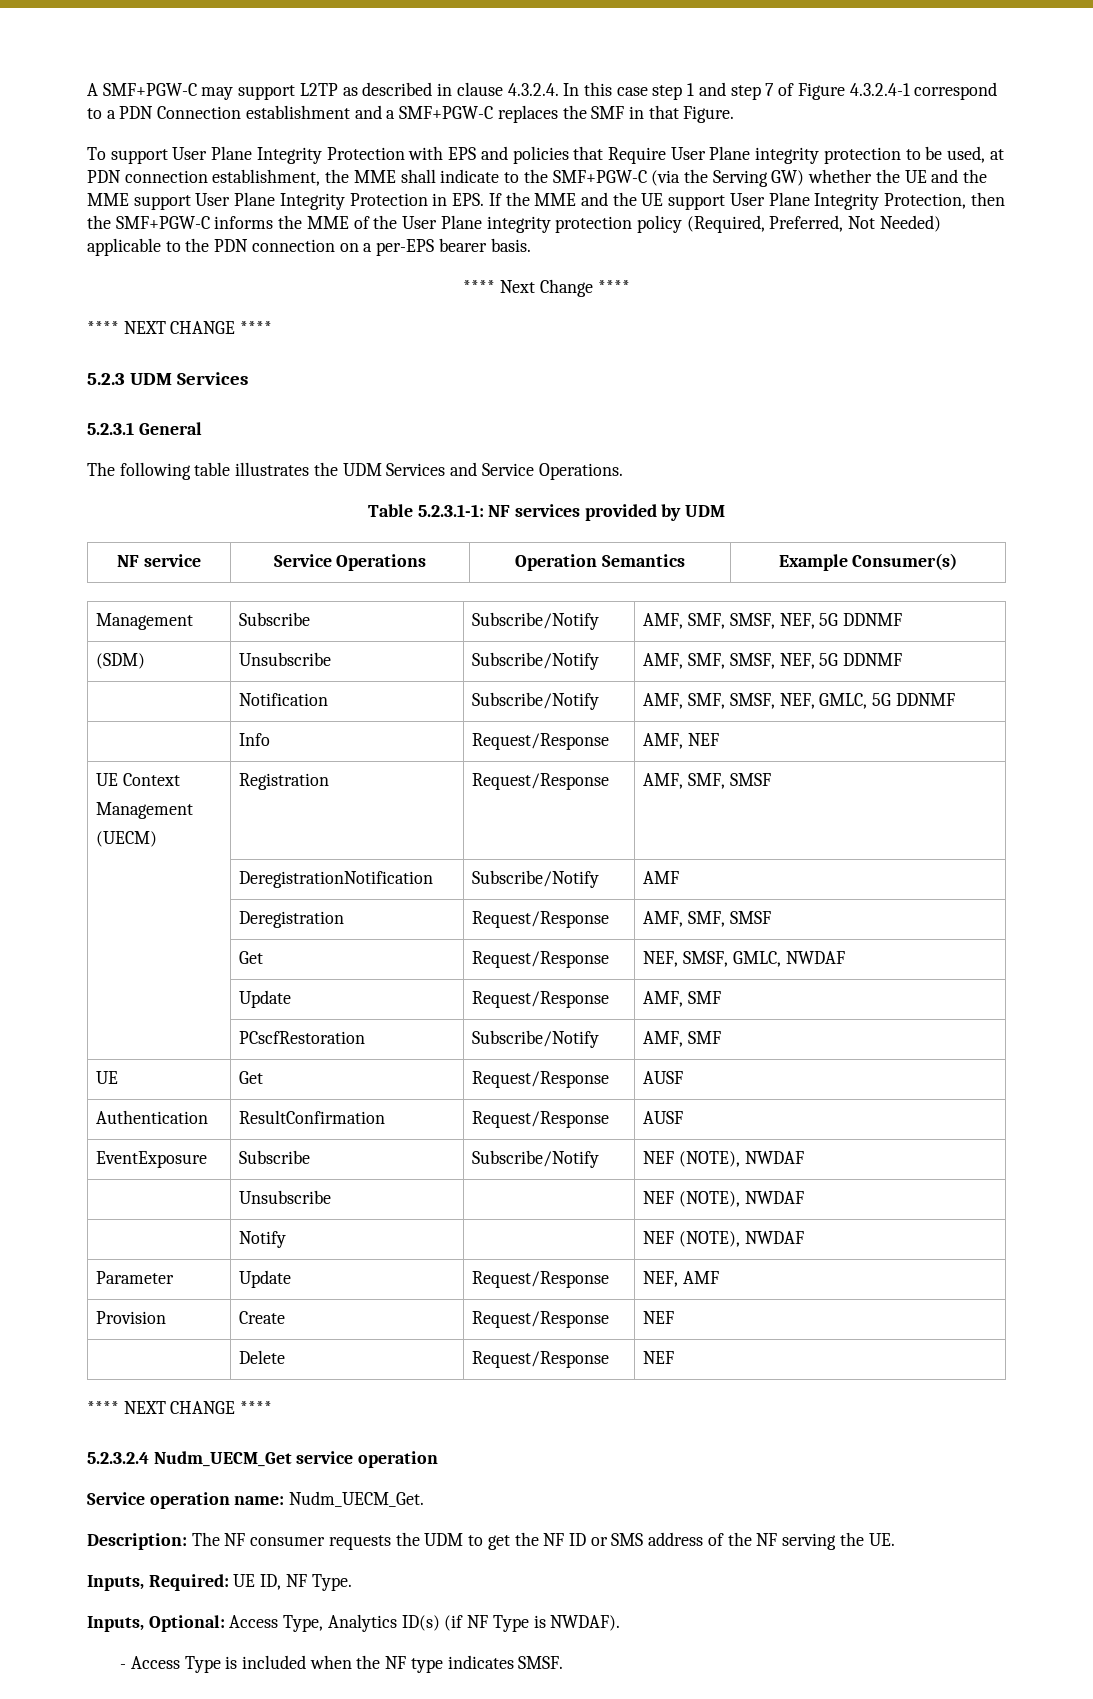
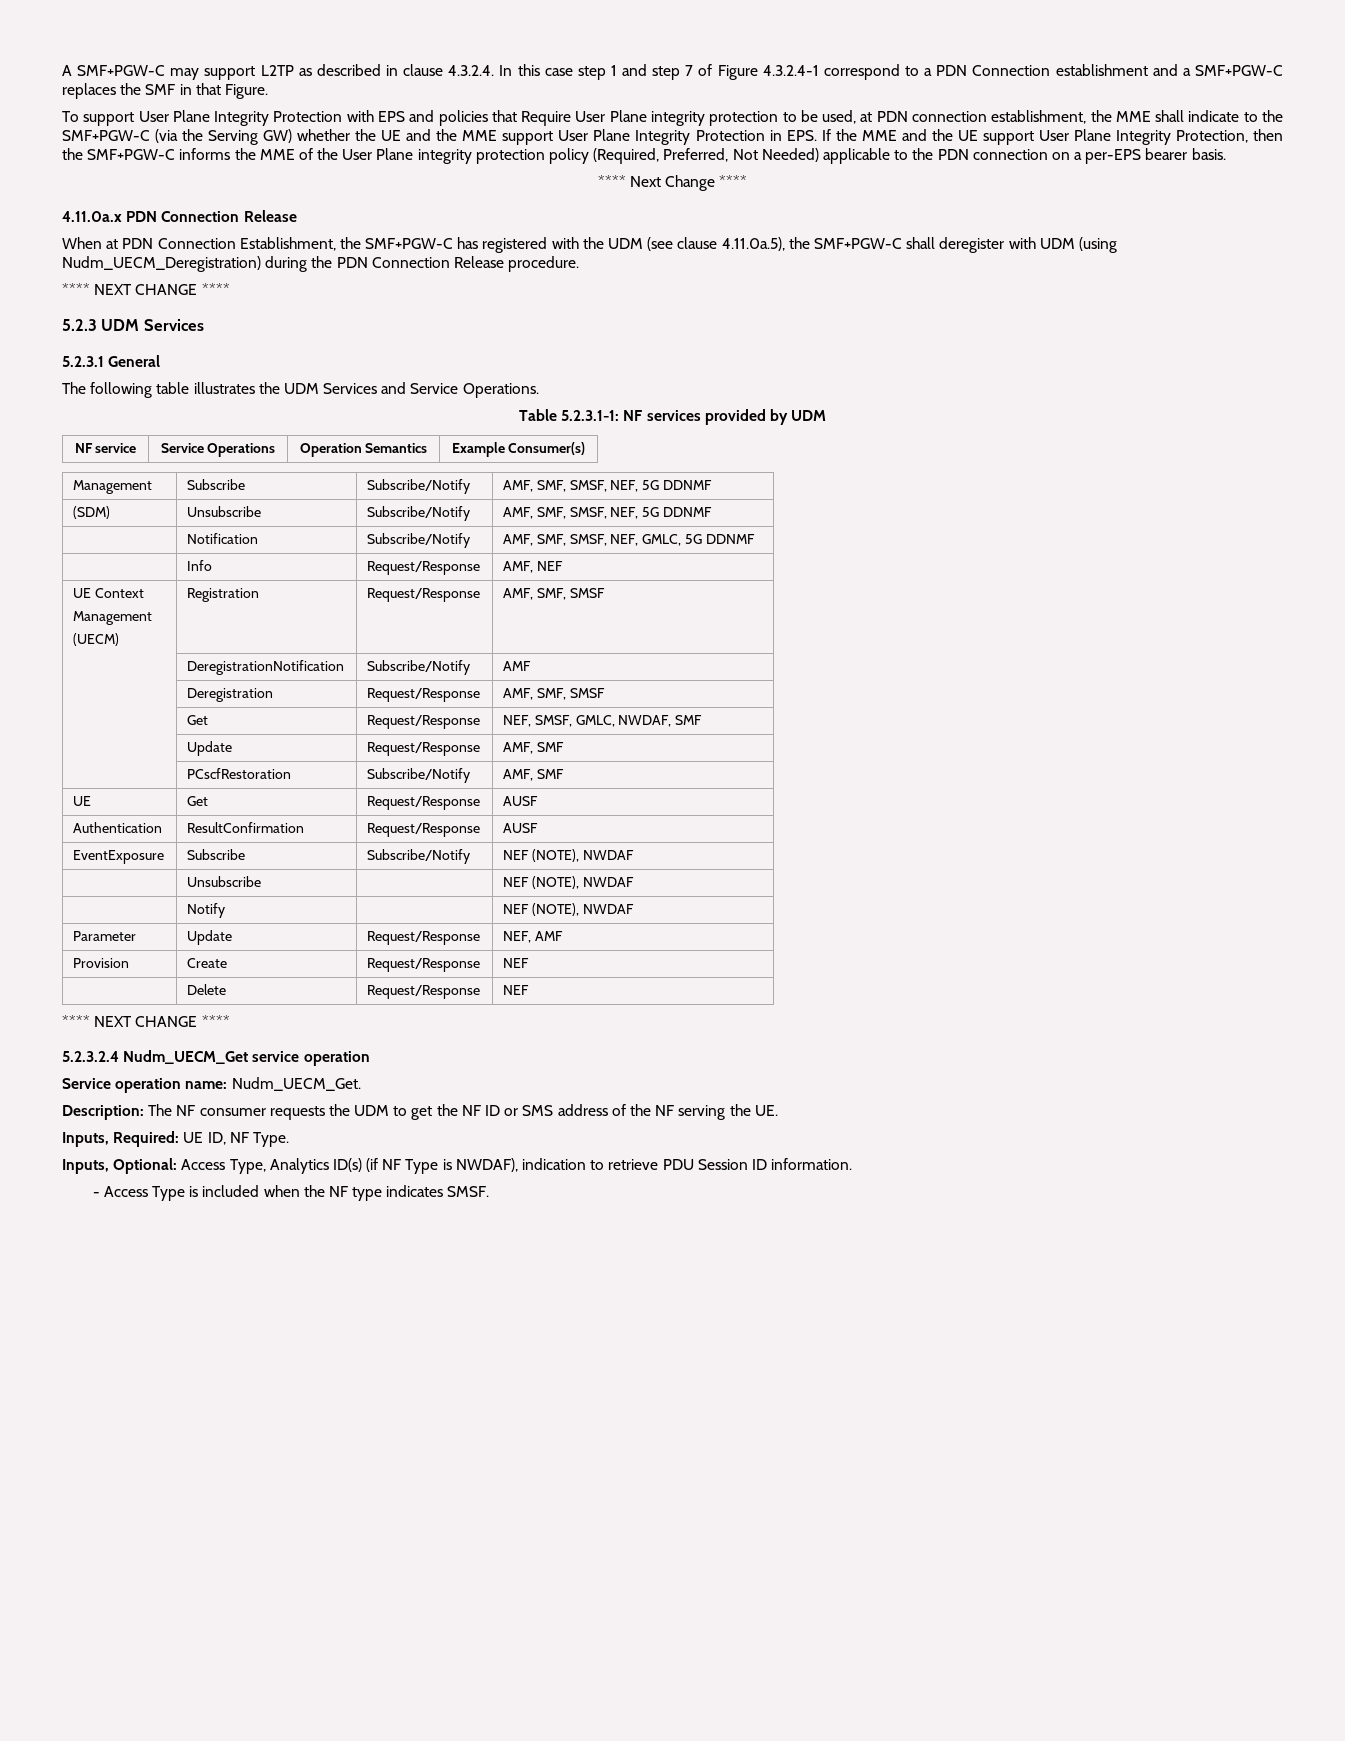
(630, 286) none -> [62,210,297,222] [62,237,1117,253] [62,256,580,272] // 4.11.0a.x PDN Connection Release // When at PDN Connection Establishment, the SMF+PGW-C has registered with the UDM (see clause 4.11.0a.5), the SMF+PGW-C shall deregister with UDM (using Nudm_UECM_Deregistration) during the PDN Connection Release procedure.
[785,951,845,964] NWDAF -> [618,715,703,727] NWDAF, SMF
[550,1615,621,1631] NWDAF). -> [455,1158,853,1172] NWDAF), indication to retrieve PDU Session ID information.

